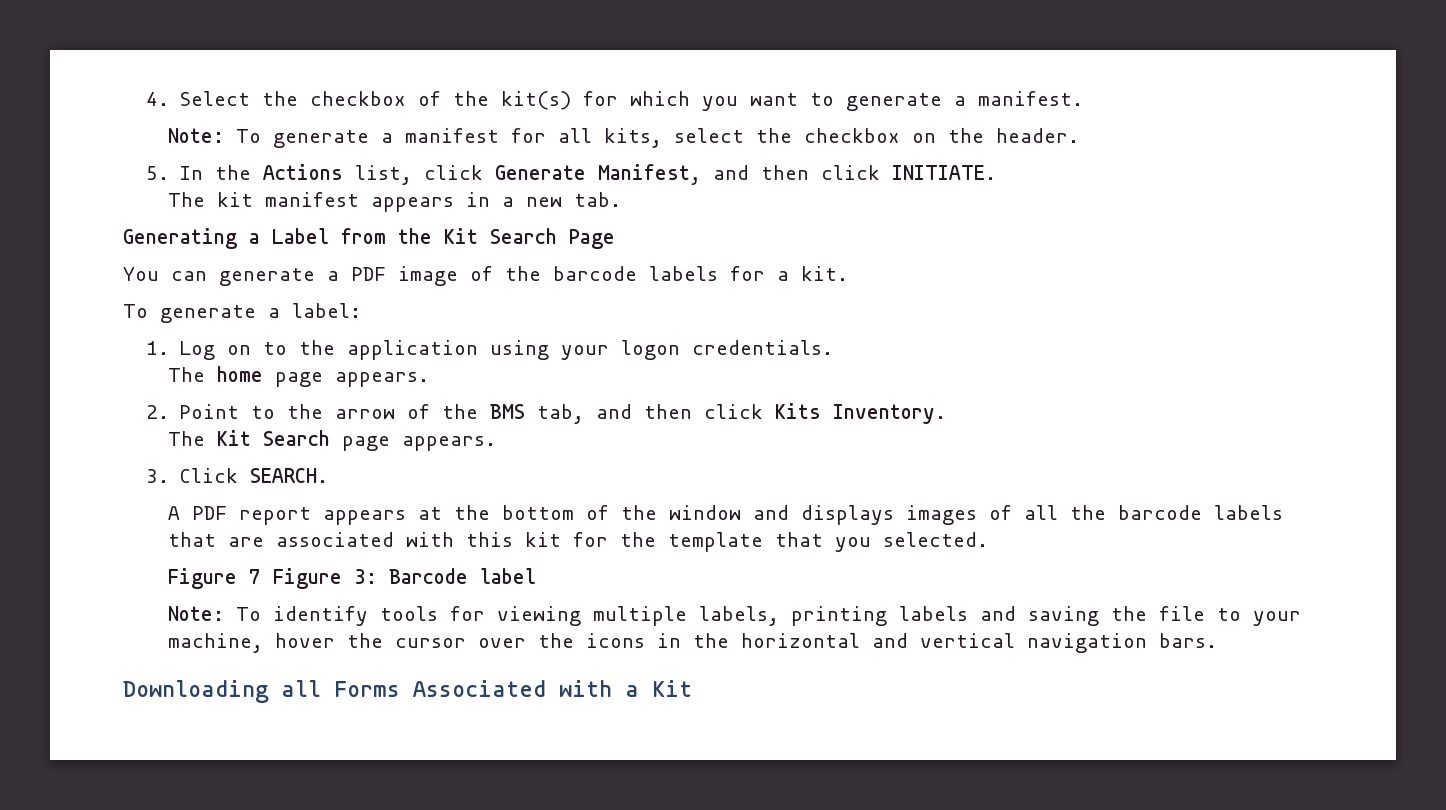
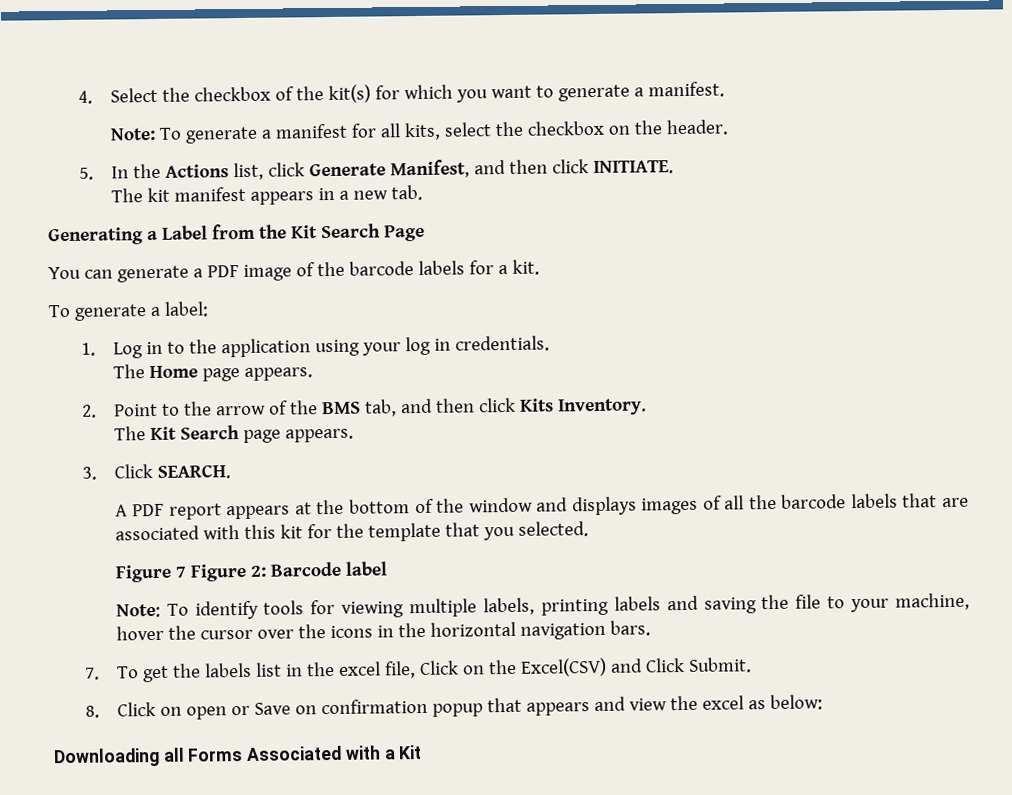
[226,345,251,355] on -> [145,341,163,355] in
[620,340,680,360] logon -> [404,336,451,356] log in
[217,366,264,382] home -> [148,365,198,379] Home
[354,569,378,584] 3: -> [249,565,267,577] 2:
[872,633,1016,648] and vertical -> (516, 629) none
(1218, 640) none -> [84,657,752,683] [84,694,823,720] // 7. To get the labels list in the excel file, Click on the Excel(CSV) and Click Submit. // 8. Click on open or Save on confirmation popup that appears and view the excel as below:

